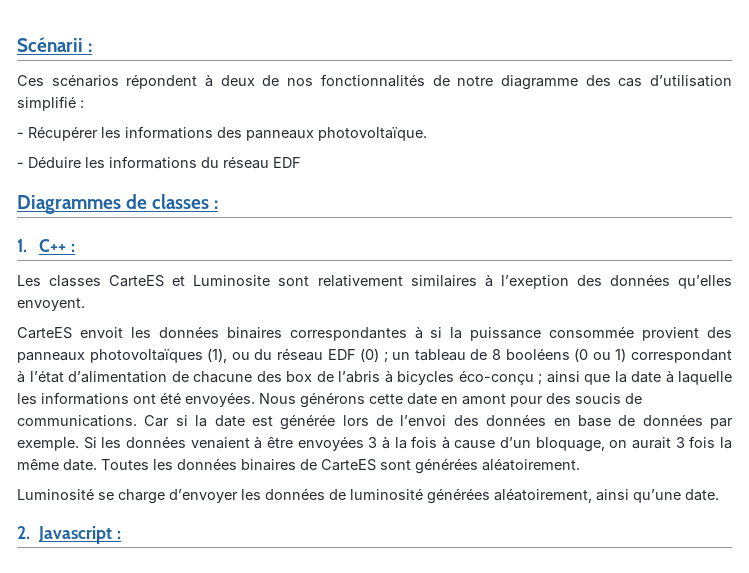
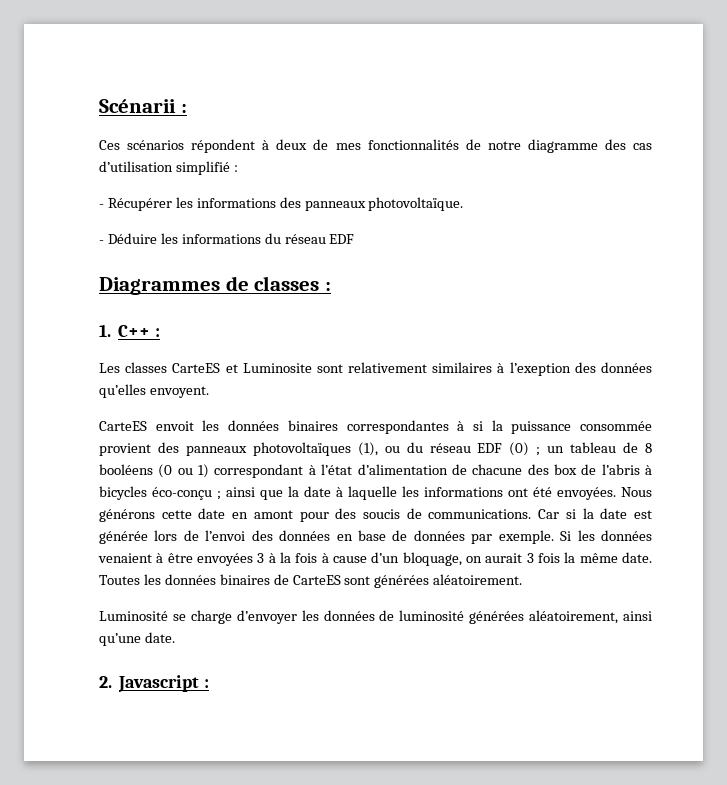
[287,78,314,86] nos -> [335,143,361,150] mes

